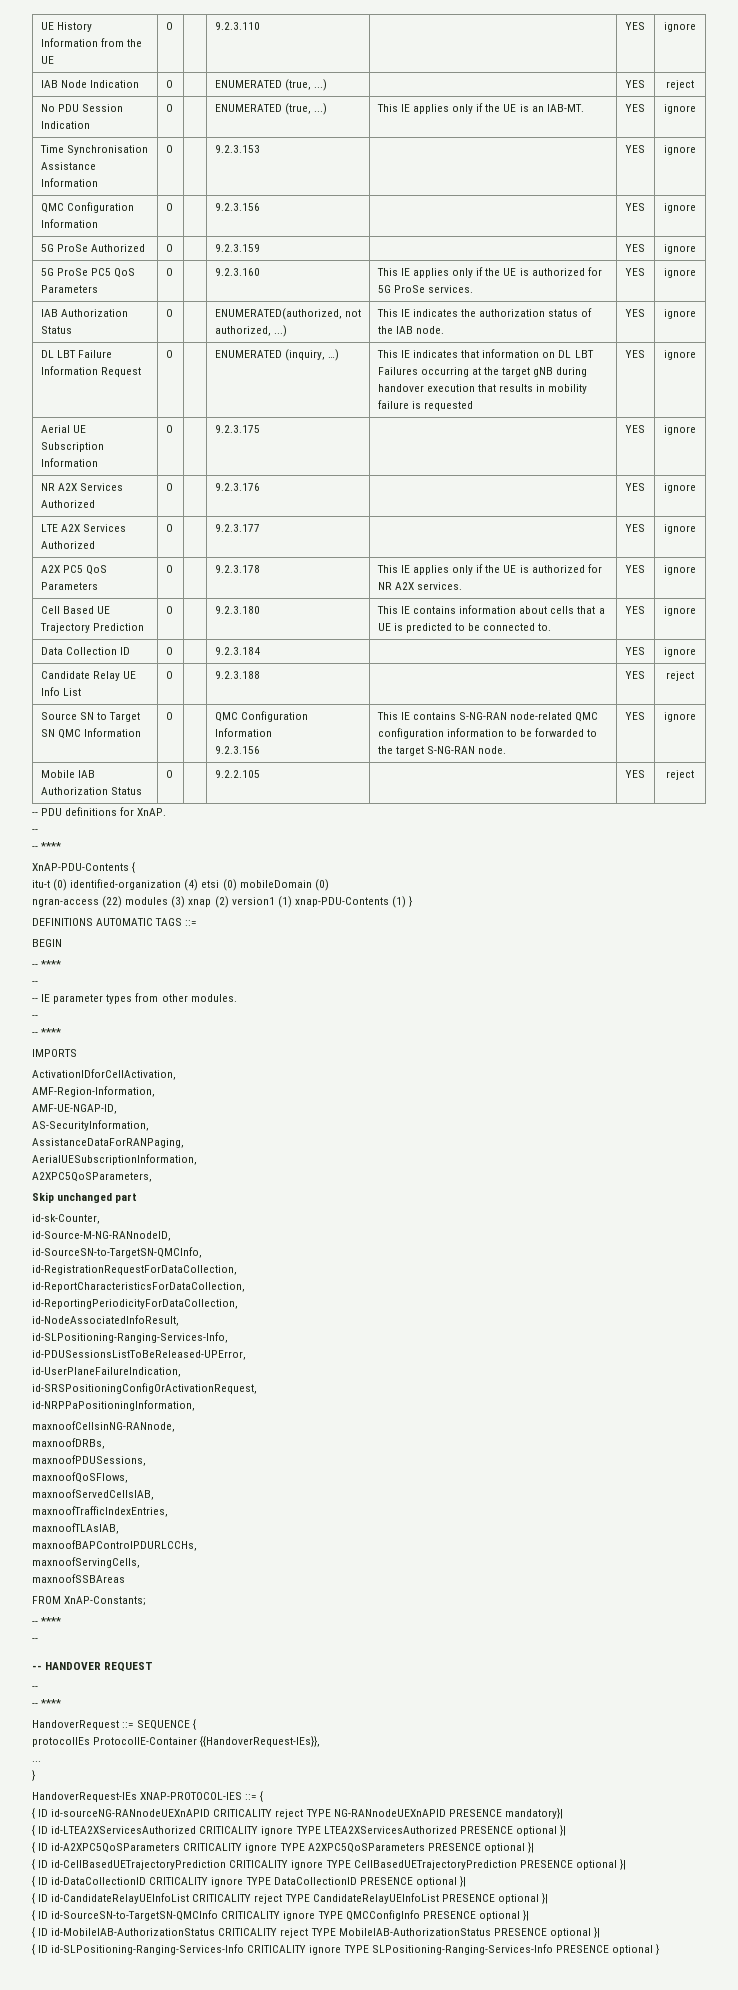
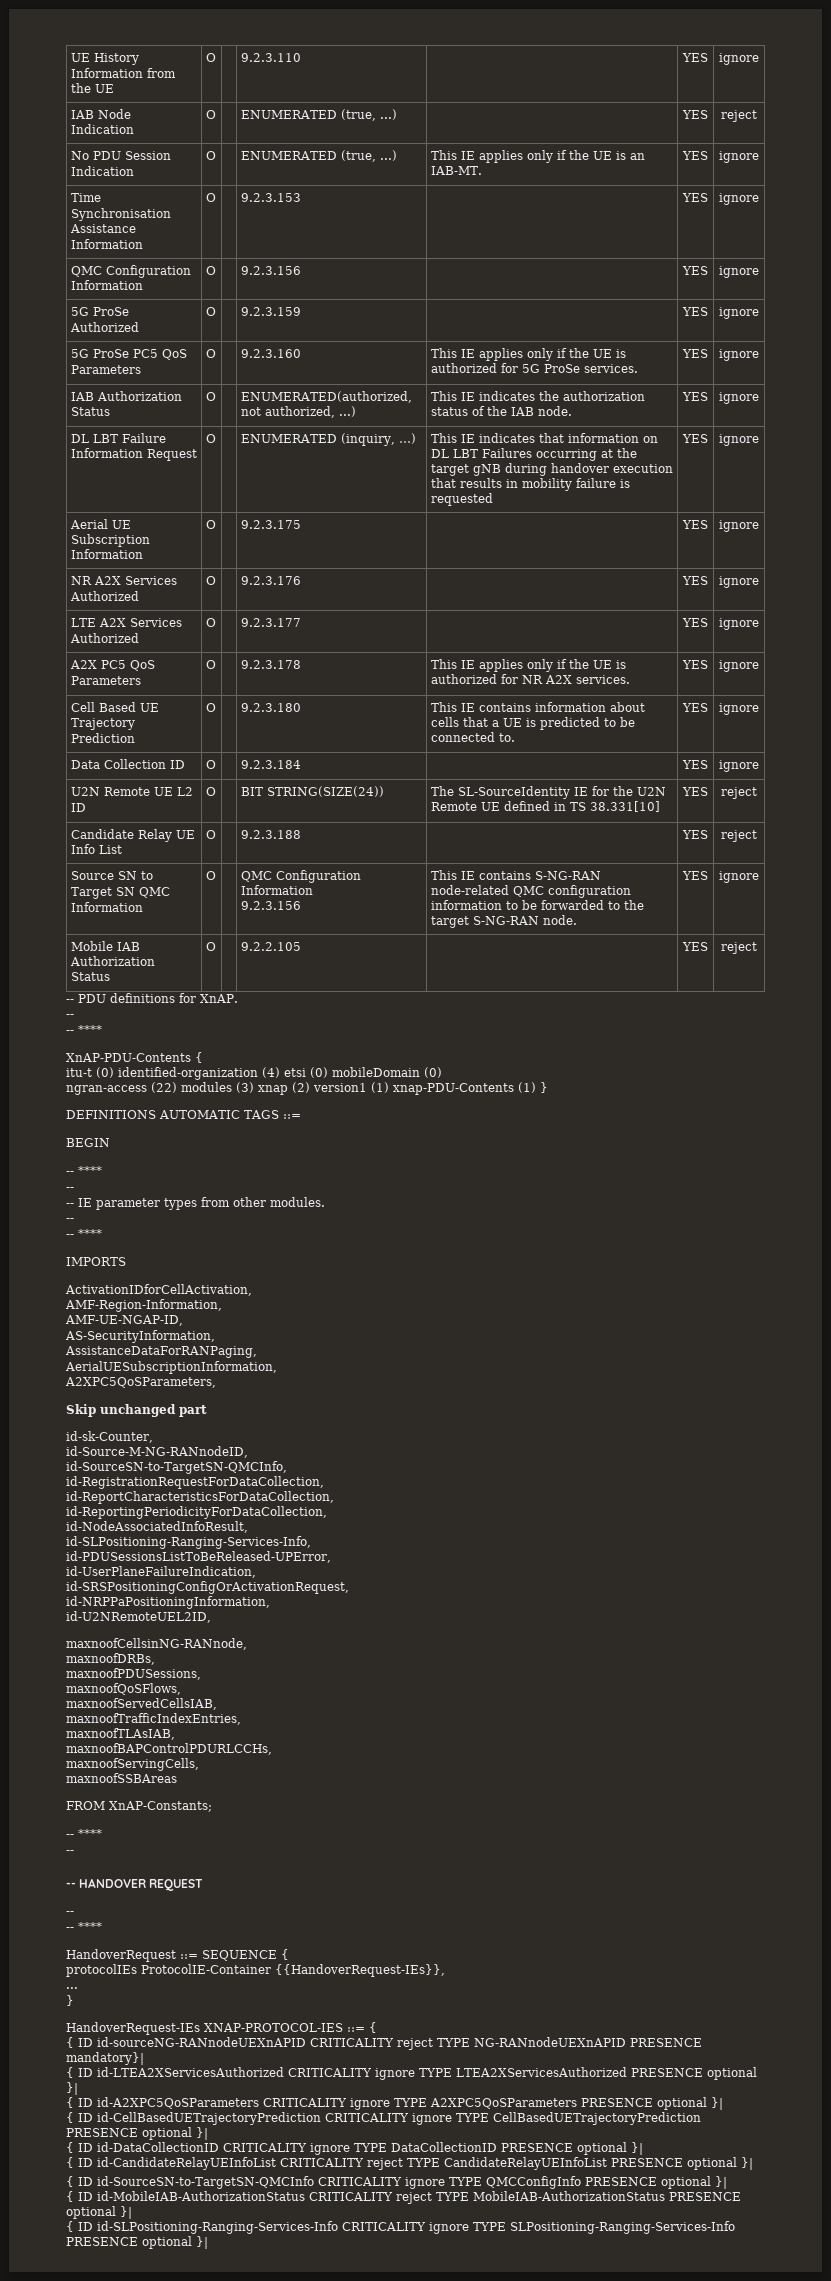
(696, 652) none -> [70,787,193,796] [70,803,86,812] [205,787,216,796] [240,786,384,797] [430,786,666,799] [430,801,660,812] [682,787,708,796] [721,787,757,799] // U2N Remote UE L2 ID | O | | BIT STRING(SIZE(24)) | The SL-SourceIdentity IE for the U2N Remote UE defined in TS 38.331[10] | YES | reject
(195, 1405) none -> [66,1611,211,1623] // id-U2NRemoteUEL2ID,
[655,1944,659,1955] } -> [196,2236,208,2249] }|

